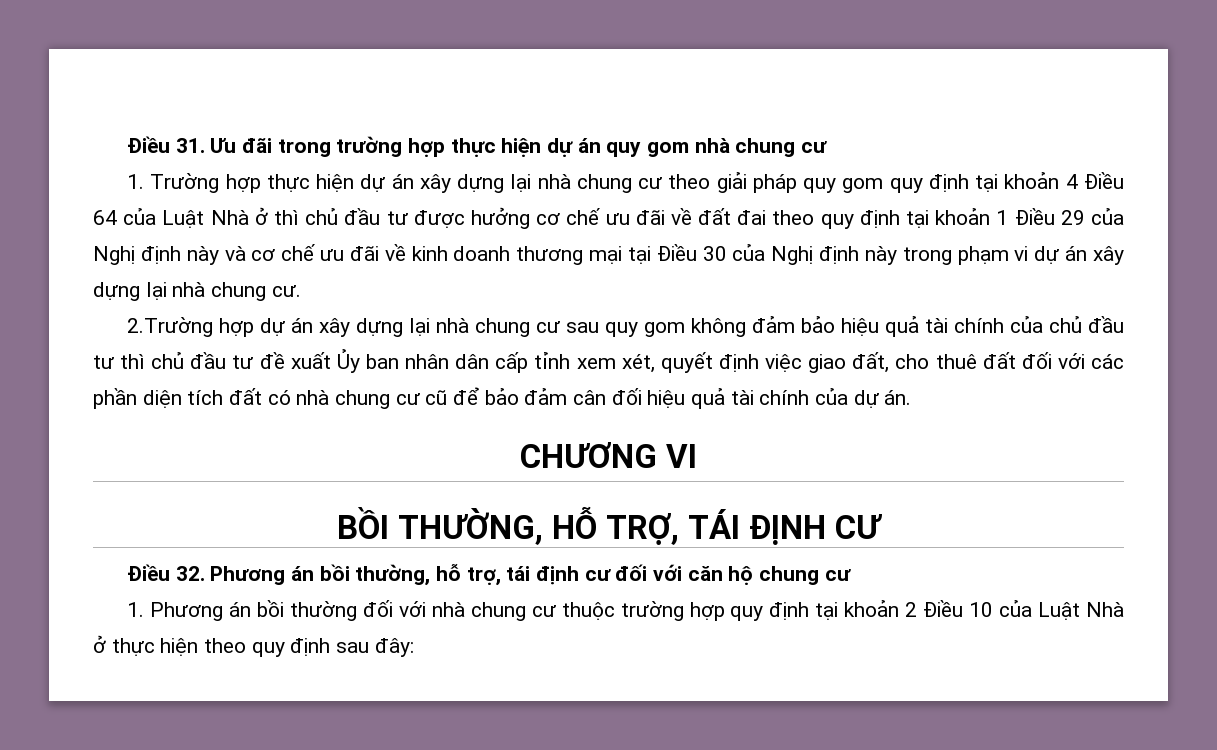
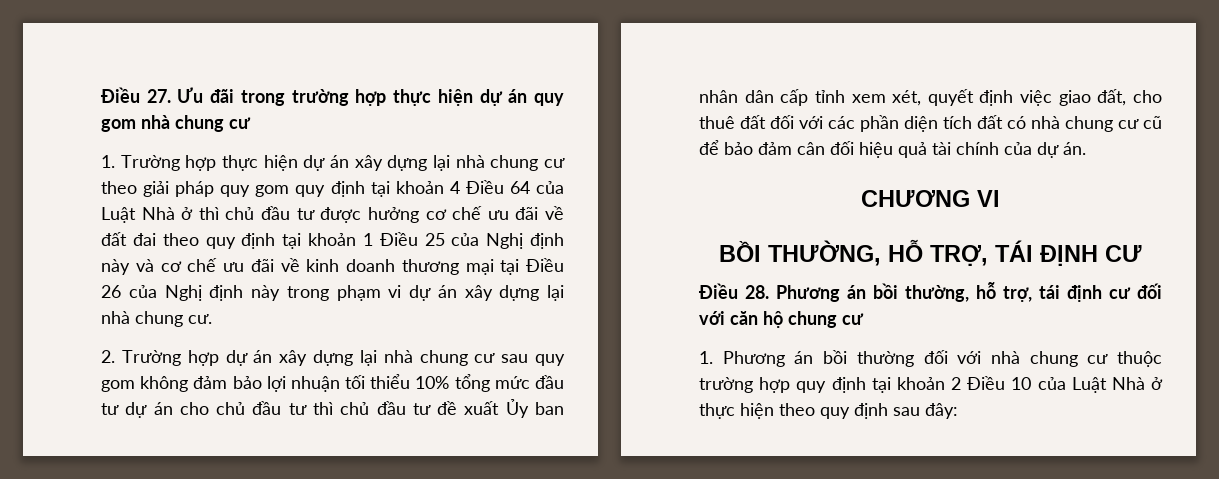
[127,136,205,153] Điều 31. -> [100,87,171,103] Điều 27.
[1060,210,1085,225] 29 -> [424,233,445,246] 25
[702,246,727,261] 30 -> [101,285,121,298] 26
[127,317,214,337] 2.Trường -> [101,350,181,366] 2. Trường
[841,316,1044,337] hiệu quả tài chính của -> [266,374,564,392] [101,402,209,418] lợi nhuận tối thiểu 10% tổng mức đầu tư dự án cho
[175,566,205,581] 32. -> [745,285,769,299] 28.

